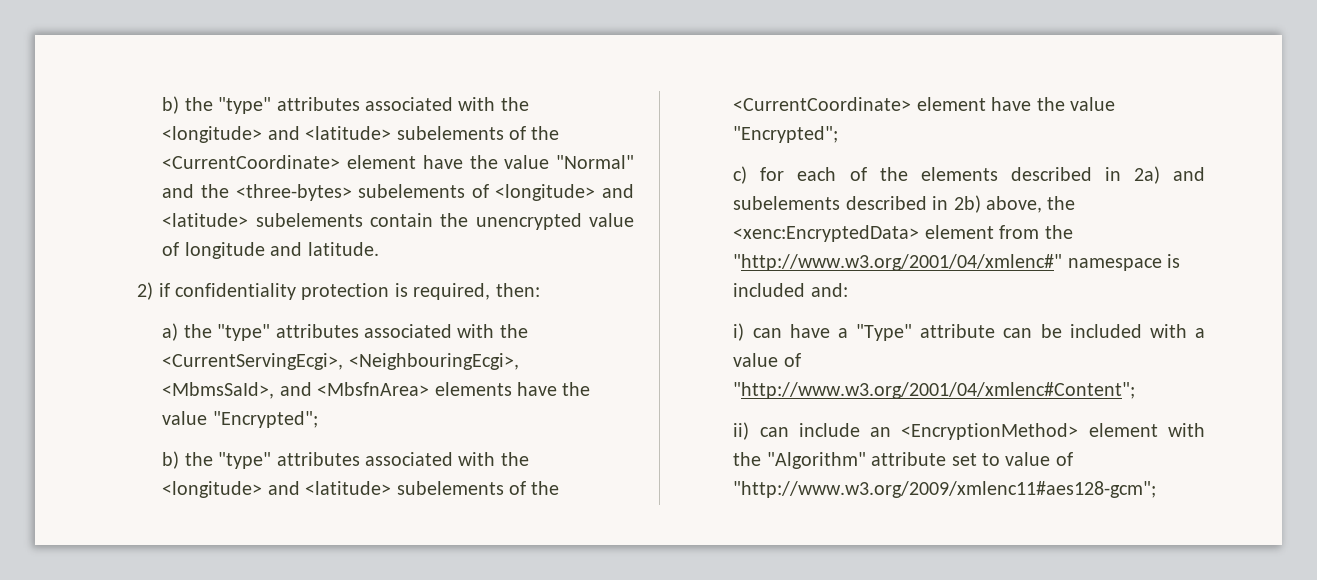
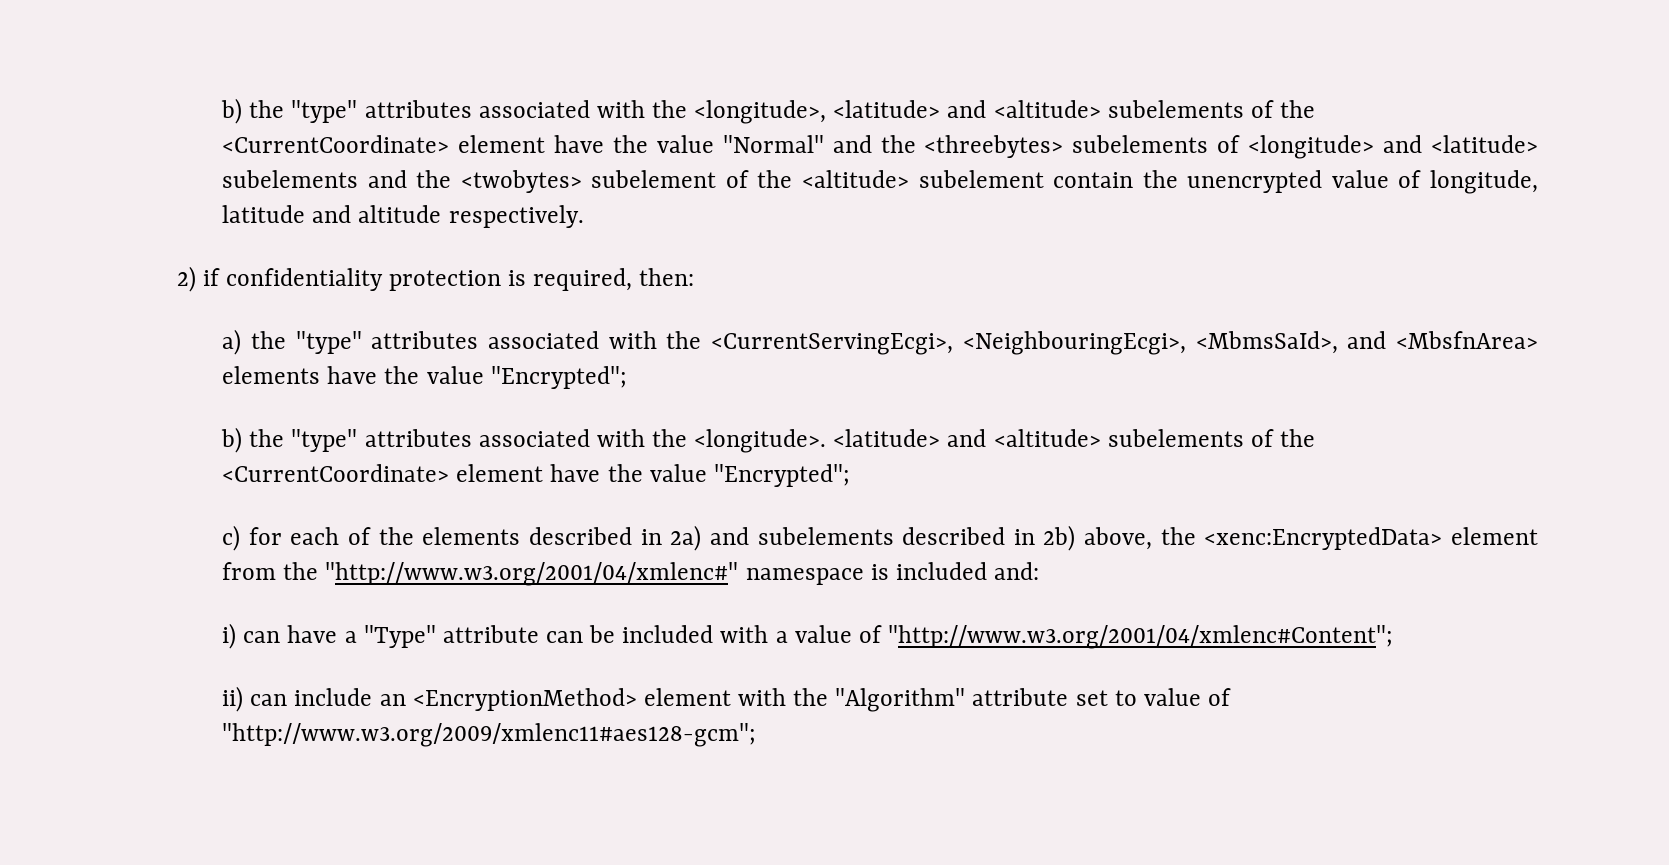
[162,96,529,114] [162,126,392,143] b) the "type" attributes associated with the <longitude> and <latitude> -> [221,98,1101,124] b) the "type" attributes associated with the <longitude>, <latitude> and <altitude>
[235,184,352,201] <three-bytes> -> [924,135,1064,158] <threebytes>
(363, 220) none -> [367,170,1044,193] and the <twobytes> subelement of the <altitude> subelement
[184,242,379,259] longitude and latitude. -> [1430,170,1538,194] [222,205,584,228] longitude, latitude and altitude respectively.
[162,481,392,498] <longitude> and <latitude> -> [694,429,1101,453] <longitude>. <latitude> and <altitude>

